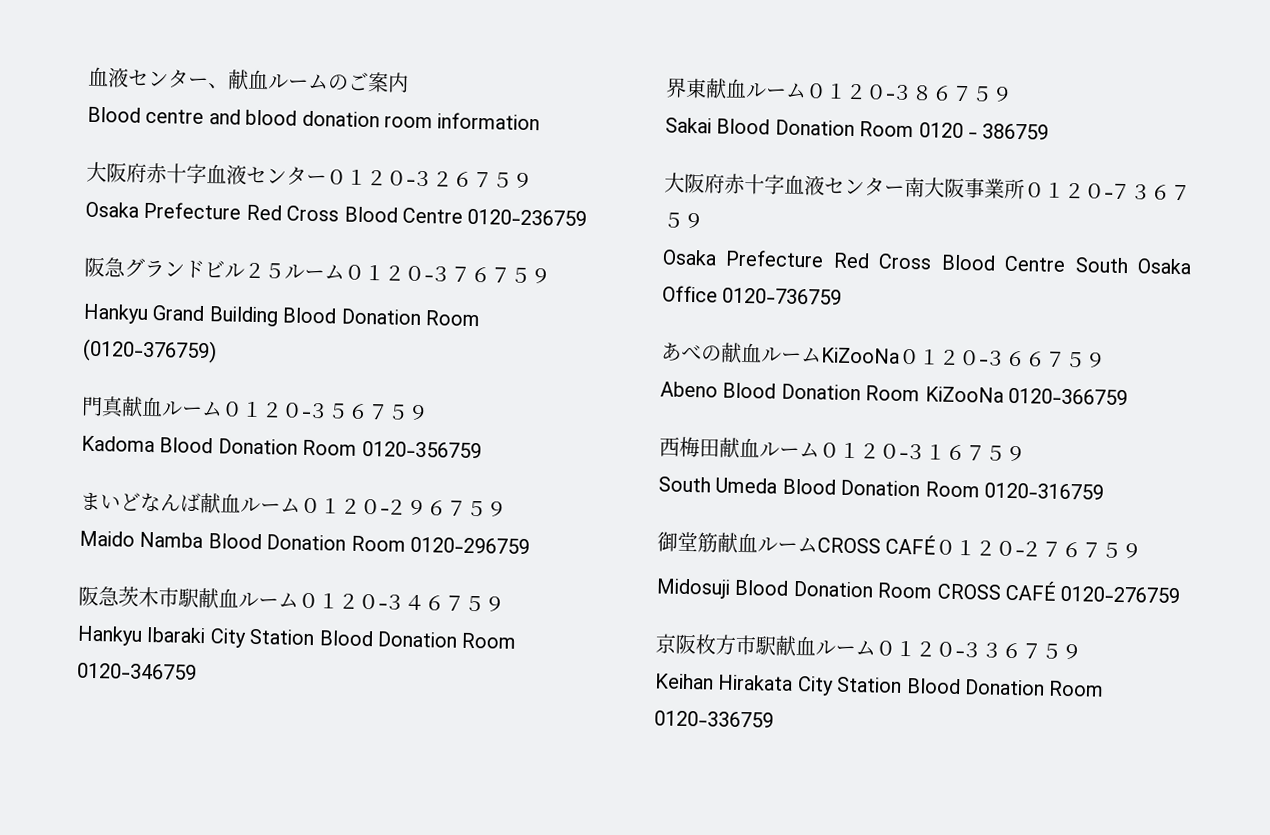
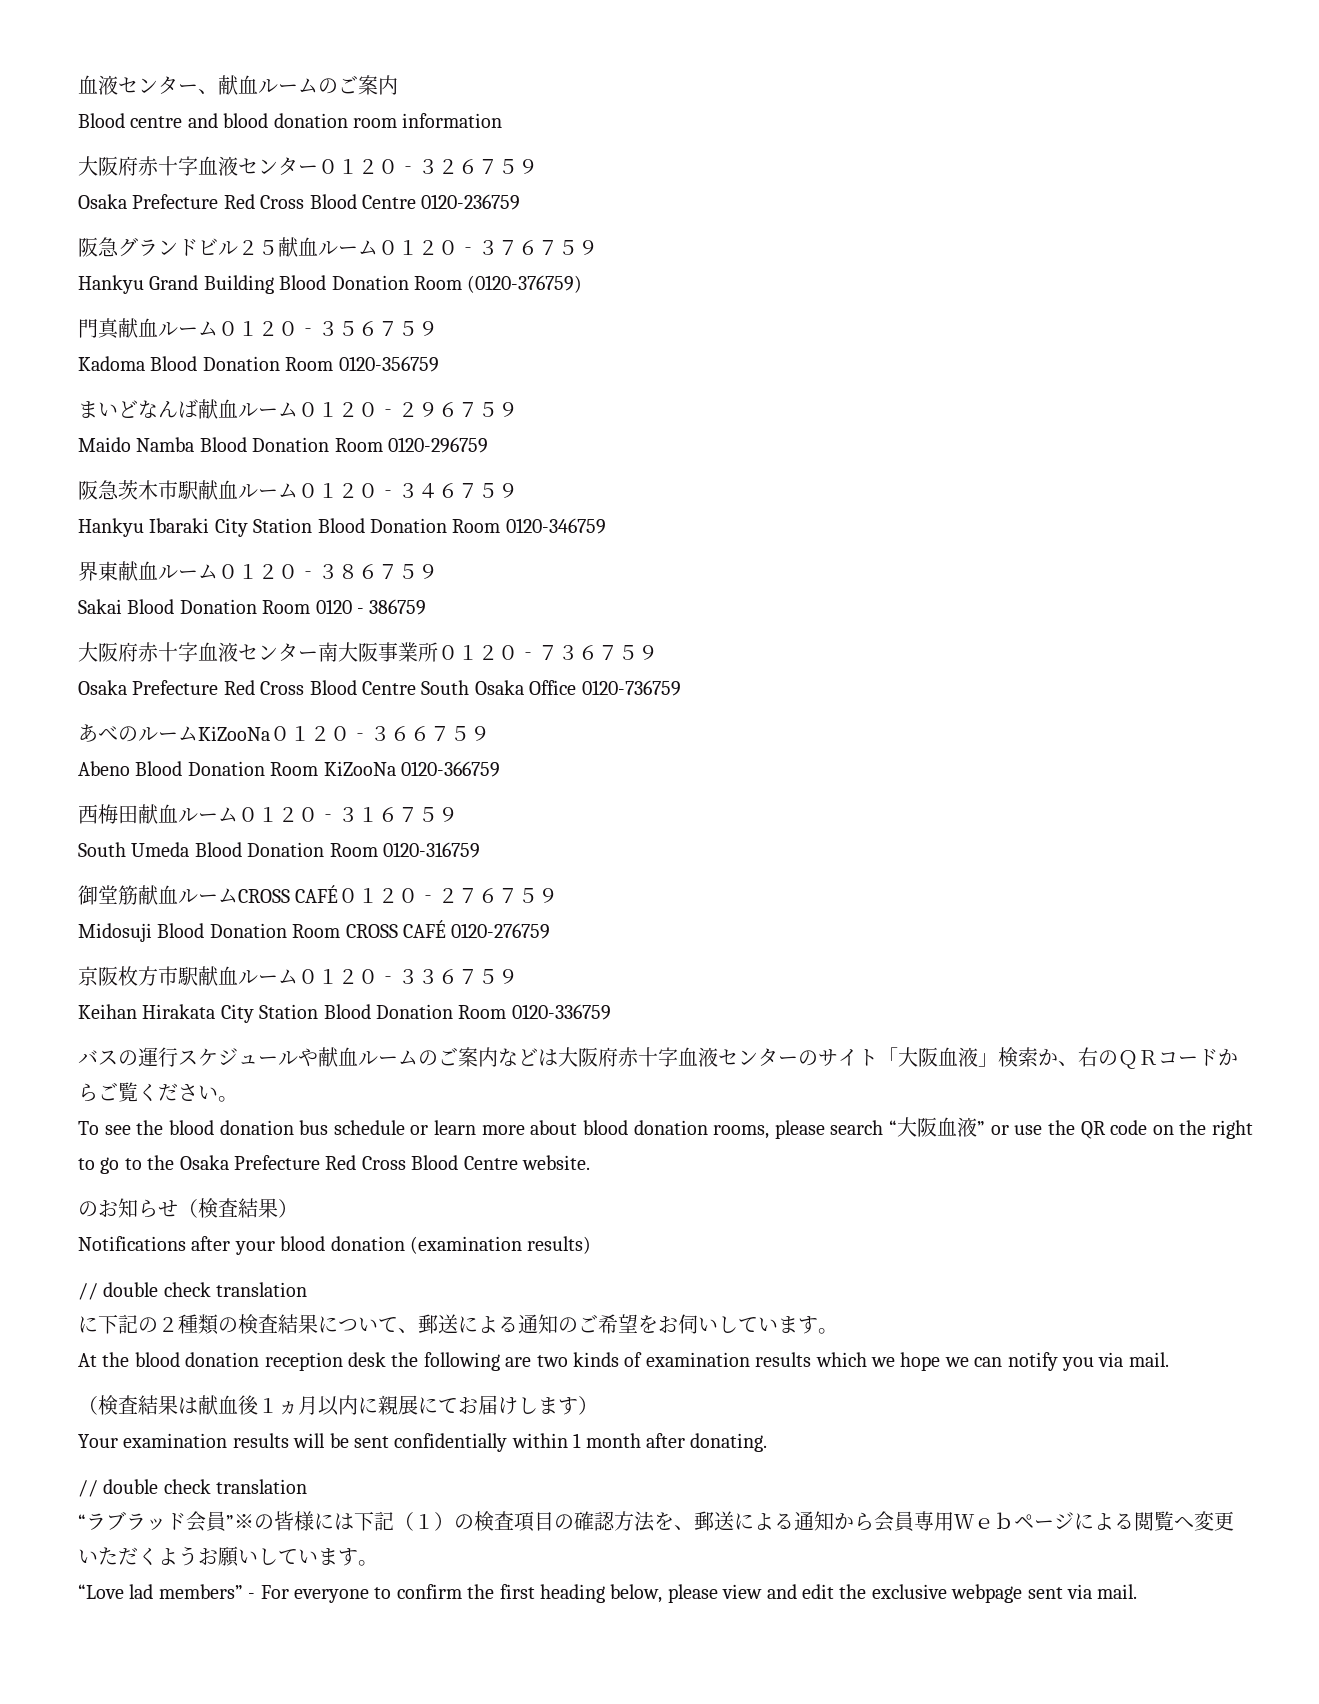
(285, 271) none -> [278,237,318,257] 献血
[721,342,762,363] 献血 -> (138, 734) none
(774, 719) none -> [78,1047,1238,1069] [78,1082,238,1102] [78,1117,1253,1139] [78,1155,590,1174] [78,1198,298,1218] [78,1236,592,1255] [78,1282,308,1300] [78,1314,838,1335] [78,1352,1169,1371] [78,1395,598,1416] [78,1433,768,1452] [78,1479,308,1497] [78,1511,1234,1532] [78,1546,378,1567] [78,1584,1138,1603] // バスの運行スケジュールや献血ルームのご案内などは大阪府赤十字血液センターのサイト「大阪血液」検索か、右のＱＲコードからご覧ください。 // To see the blood donation bus schedule or learn more about blood donation rooms, please search “大阪血液” or use the QR code on the right to go to the Osaka Prefecture Red Cross Blood Centre website. // のお知らせ（検査結果） // Notifications after your blood donation (examination results) // // double check translation // に下記の２種類の検査結果について、郵送による通知のご希望をお伺いしています。 // At the blood donation reception desk the following are two kinds of examination results which we hope we can notify you via mail. // （検査結果は献血後１ヵ月以内に親展にてお届けします） // Your examination results will be sent confidentially within 1 month after donating. // // double check translation // “ラブラッド会員”※の皆様には下記（１）の検査項目の確認方法を、郵送による通知から会員専用Ｗｅｂページによる閲覧へ変更いただくようお願いしています。 // “Love lad members” - For everyone to confirm the first heading below, please view and edit the exclusive webpage sent via mail.

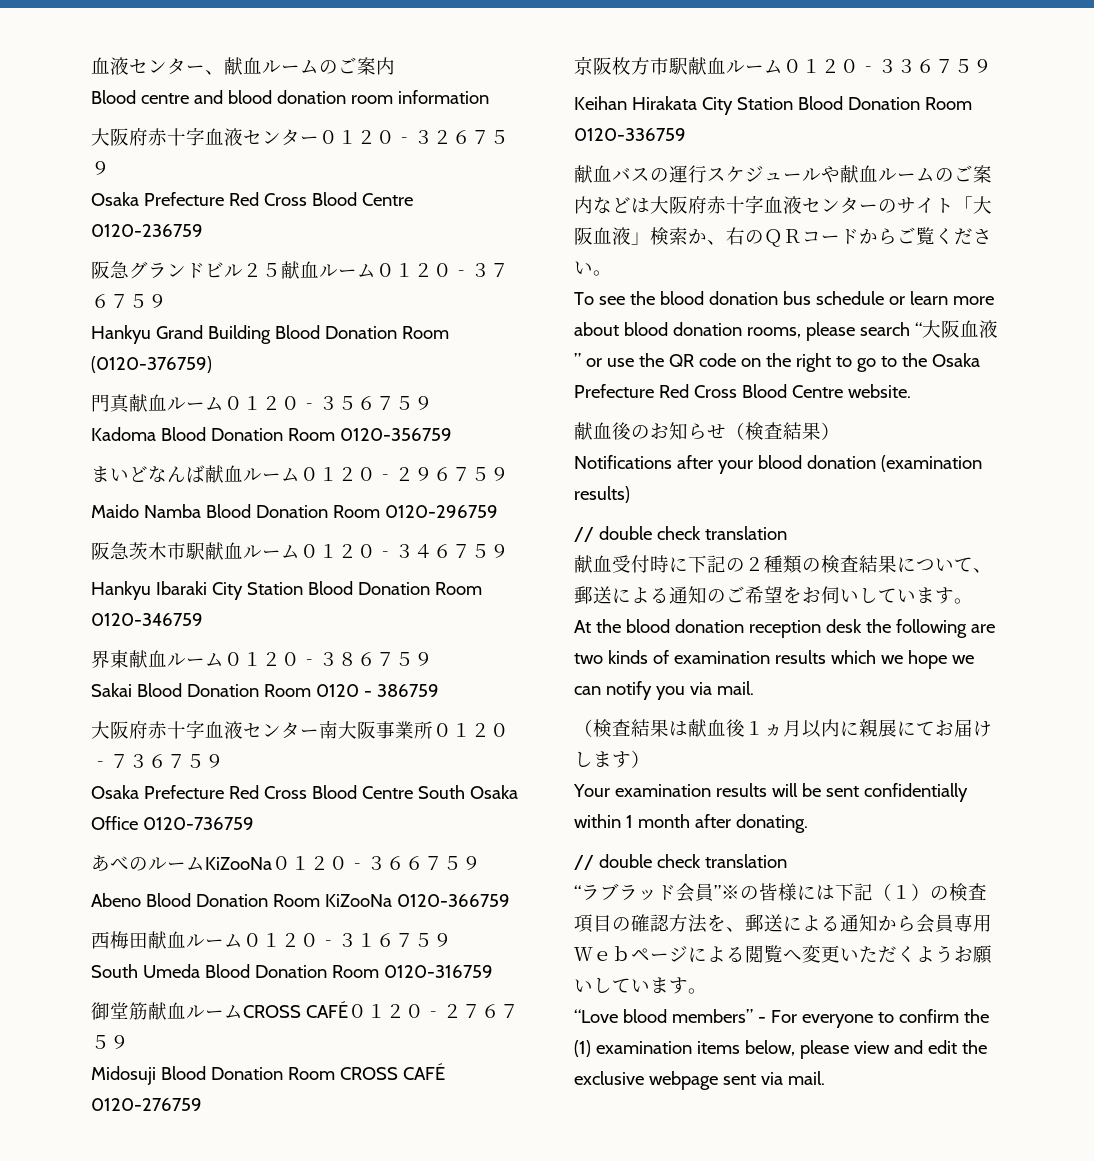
(611, 1012) none -> [574,165,612,183] 献血
(590, 1162) none -> [574,422,631,440] 献血後
(308, 1289) none -> [574,555,669,573] 献血受付時
[129,1584,154,1599] lad -> [622,1009,667,1023] blood
[499,1584,605,1603] first heading -> [574,1040,740,1057] (1) examination items

